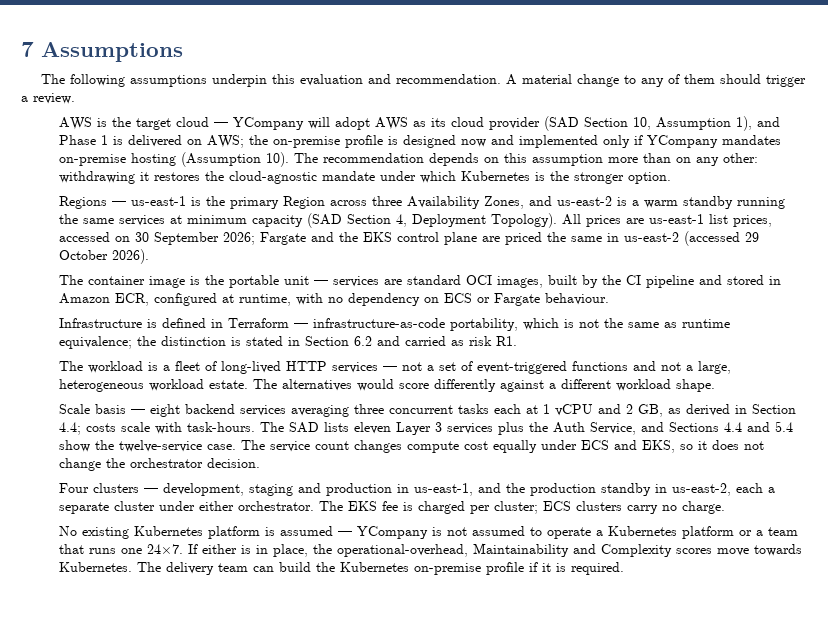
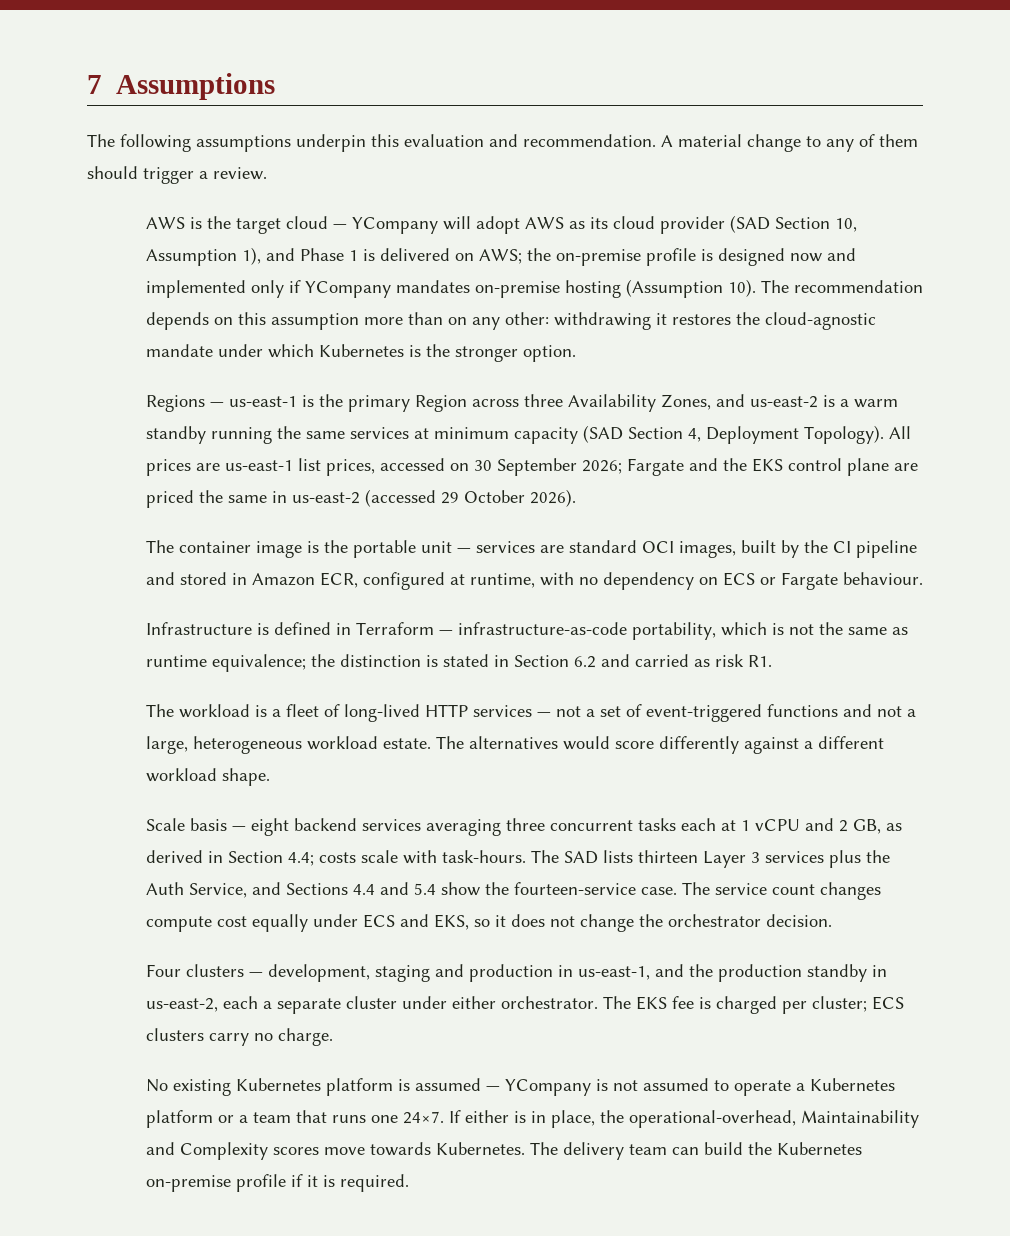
[353,422,391,434] eleven -> [637,850,698,863] thirteen
[118,440,202,452] twelve-service -> [513,882,636,895] fourteen-service

